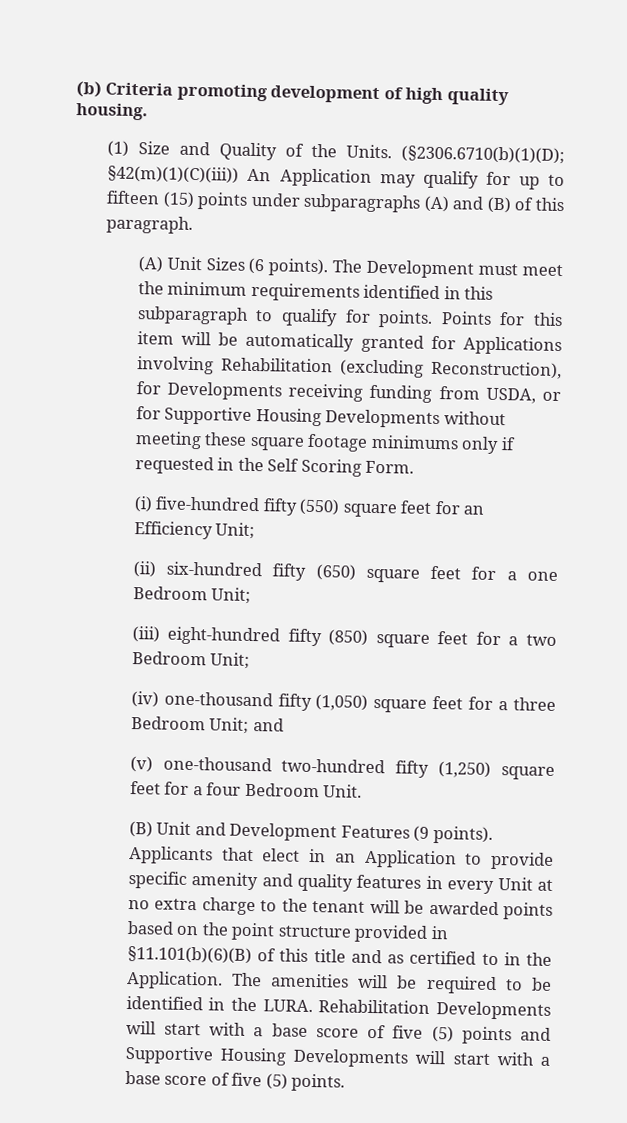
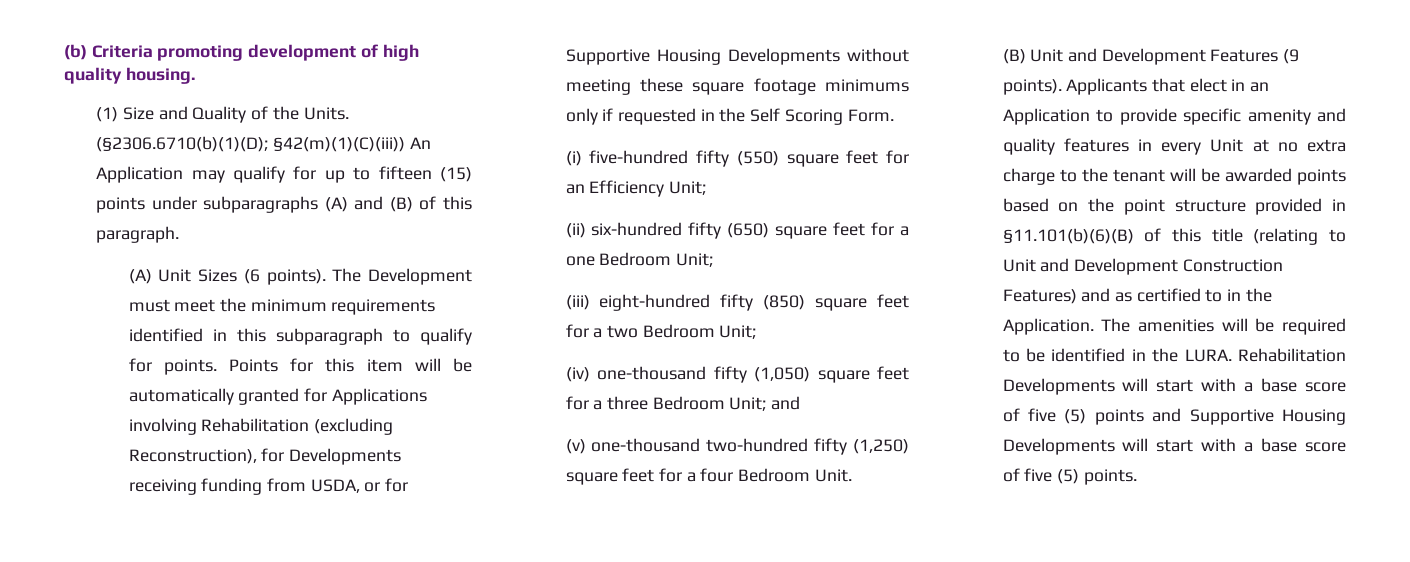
(346, 956) none -> [1253,228,1346,245] [1002,258,1283,275] [1002,289,1077,304] (relating to Unit and Development Construction Features)

